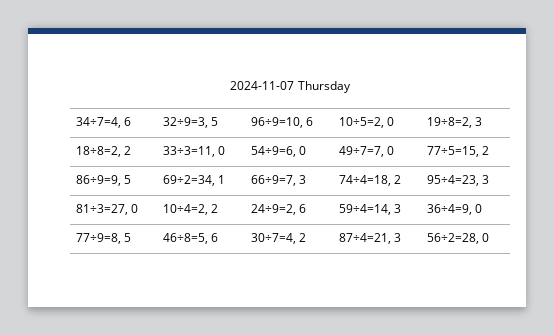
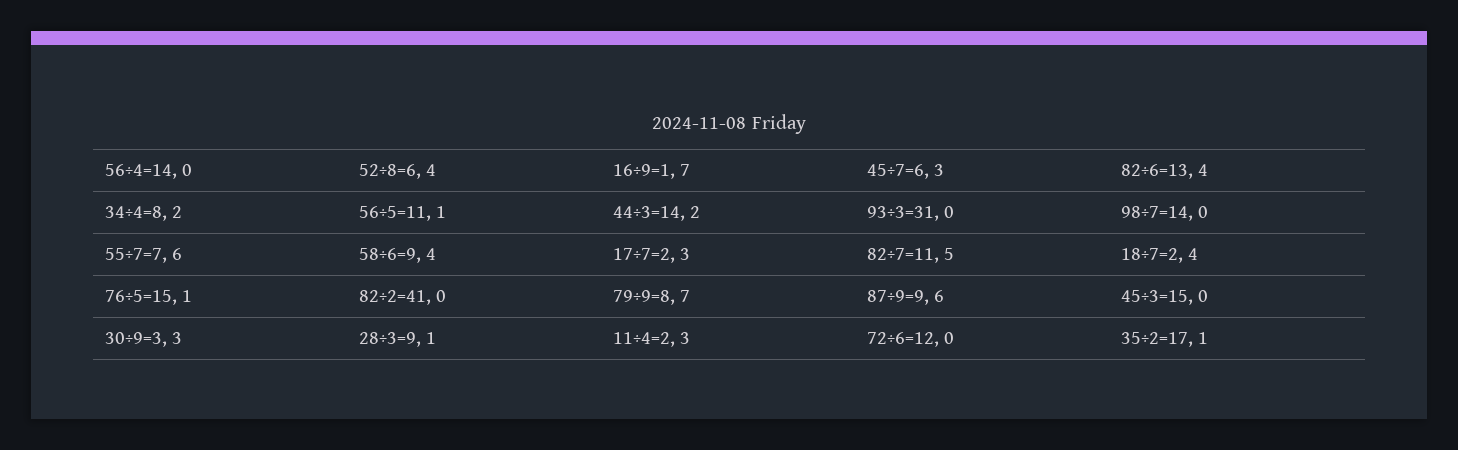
[230,81,351,93] [75,117,131,128] [162,117,218,128] [250,117,313,128] [338,117,394,128] [426,117,482,128] [75,146,131,157] [162,146,225,157] [250,146,306,157] [338,146,394,157] [426,146,489,157] [75,175,131,186] [162,175,225,186] [250,175,306,186] [338,175,401,186] [426,175,489,186] [75,204,138,215] [162,204,218,215] [250,204,306,215] [338,204,401,215] [426,204,482,215] [75,233,131,244] [162,233,218,244] [250,233,306,244] [338,233,401,244] [426,233,489,244] 2024-11-07 Thursday // 34÷7=4, 6 | 32÷9=3, 5 | 96÷9=10, 6 | 10÷5=2, 0 | 19÷8=2, 3 // 18÷8=2, 2 | 33÷3=11, 0 | 54÷9=6, 0 | 49÷7=7, 0 | 77÷5=15, 2 // 86÷9=9, 5 | 69÷2=34, 1 | 66÷9=7, 3 | 74÷4=18, 2 | 95÷4=23, 3 // 81÷3=27, 0 | 10÷4=2, 2 | 24÷9=2, 6 | 59÷4=14, 3 | 36÷4=9, 0 // 77÷9=8, 5 | 46÷8=5, 6 | 30÷7=4, 2 | 87÷4=21, 3 | 56÷2=28, 0 -> [652,114,806,134] [104,164,193,179] [358,164,437,179] [612,164,691,179] [866,164,945,179] [1120,164,1209,179] [104,206,183,221] [358,206,447,221] [612,206,701,221] [866,206,955,221] [1120,206,1209,221] [104,248,183,263] [358,248,437,263] [612,248,691,263] [866,248,955,263] [1120,248,1199,263] [104,290,193,305] [358,290,447,305] [612,290,691,305] [866,290,945,305] [1120,290,1209,305] [104,332,183,347] [358,332,437,347] [612,332,691,347] [866,332,955,347] [1120,332,1209,347] 2024-11-08 Friday // 56÷4=14, 0 | 52÷8=6, 4 | 16÷9=1, 7 | 45÷7=6, 3 | 82÷6=13, 4 // 34÷4=8, 2 | 56÷5=11, 1 | 44÷3=14, 2 | 93÷3=31, 0 | 98÷7=14, 0 // 55÷7=7, 6 | 58÷6=9, 4 | 17÷7=2, 3 | 82÷7=11, 5 | 18÷7=2, 4 // 76÷5=15, 1 | 82÷2=41, 0 | 79÷9=8, 7 | 87÷9=9, 6 | 45÷3=15, 0 // 30÷9=3, 3 | 28÷3=9, 1 | 11÷4=2, 3 | 72÷6=12, 0 | 35÷2=17, 1

